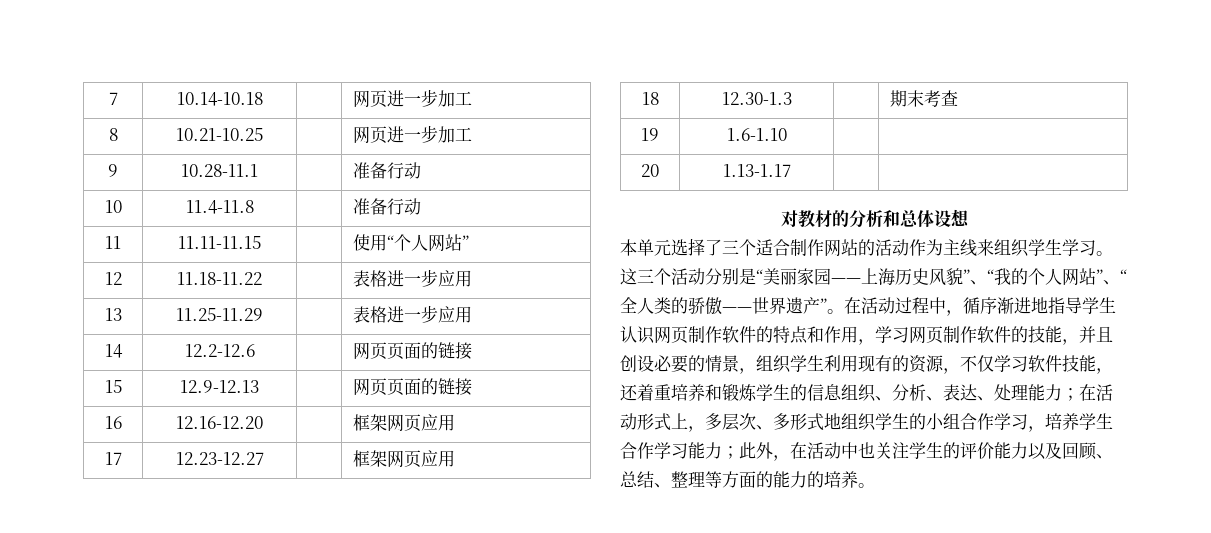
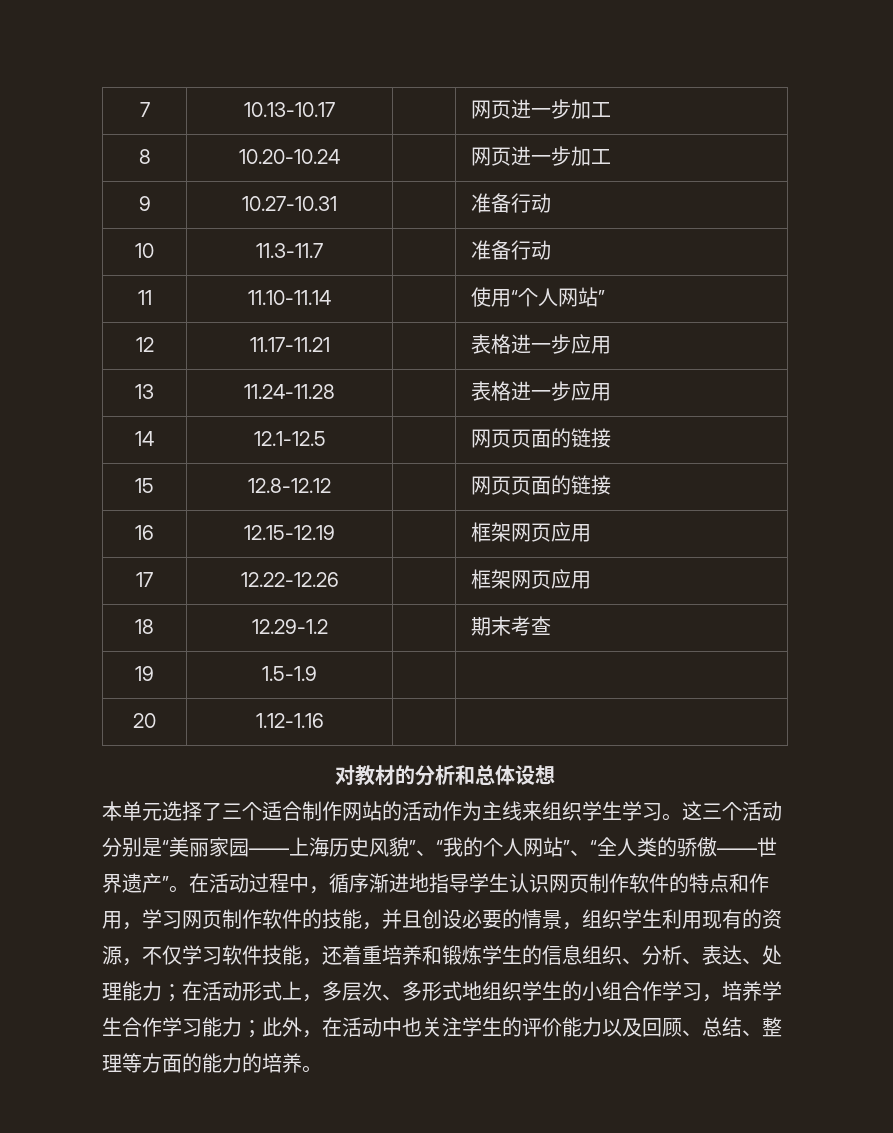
[176,92,263,106] 10.14-10.18 -> [244,102,335,117] 10.13-10.17
[176,128,263,141] 10.21-10.25 -> [239,149,340,164] 10.20-10.24
[181,164,258,177] 10.28-11.1 -> [242,196,337,211] 10.27-10.31
[185,200,254,214] 11.4-11.8 -> [256,243,323,258] 11.3-11.7
[178,236,261,249] 11.11-11.15 -> [248,290,331,305] 11.10-11.14
[177,272,262,285] 11.18-11.22 -> [249,337,330,352] 11.17-11.21
[176,308,263,321] 11.25-11.29 -> [244,384,335,399] 11.24-11.28
[184,344,255,357] 12.2-12.6 -> [253,431,326,446] 12.1-12.5
[180,380,259,393] 12.9-12.13 -> [248,478,331,493] 12.8-12.12
[176,416,263,429] 12.16-12.20 -> [244,525,335,540] 12.15-12.19
[175,452,264,465] 12.23-12.27 -> [240,572,339,587] 12.22-12.26
[721,92,792,105] 12.30-1.3 -> [251,619,328,634] 12.29-1.2
[726,128,787,141] 1.6-1.10 -> [262,666,317,681] 1.5-1.9
[722,164,791,177] 1.13-1.17 -> [255,713,324,728] 1.12-1.16

